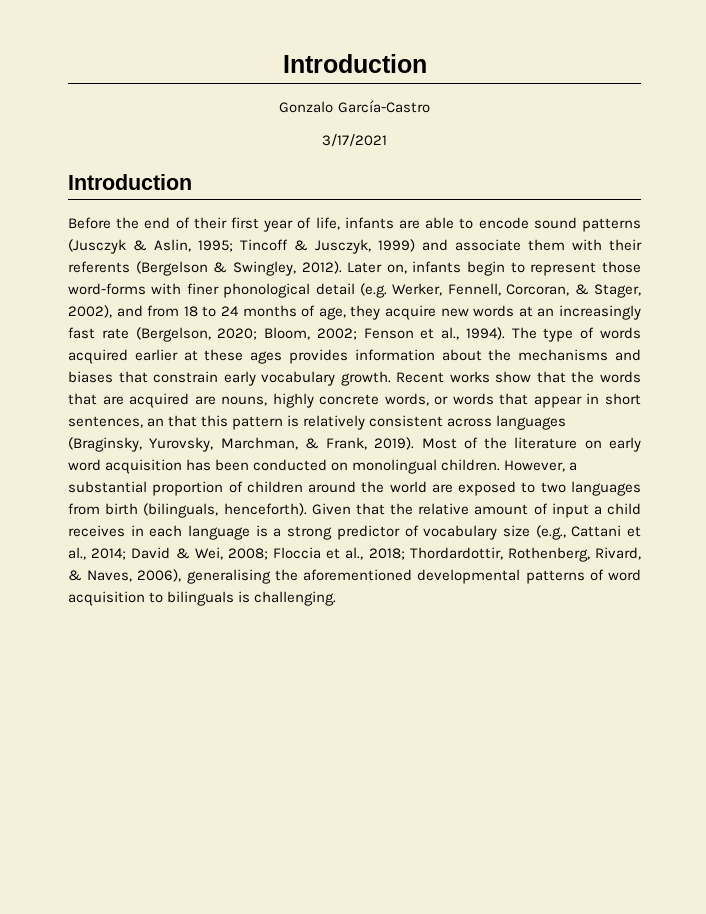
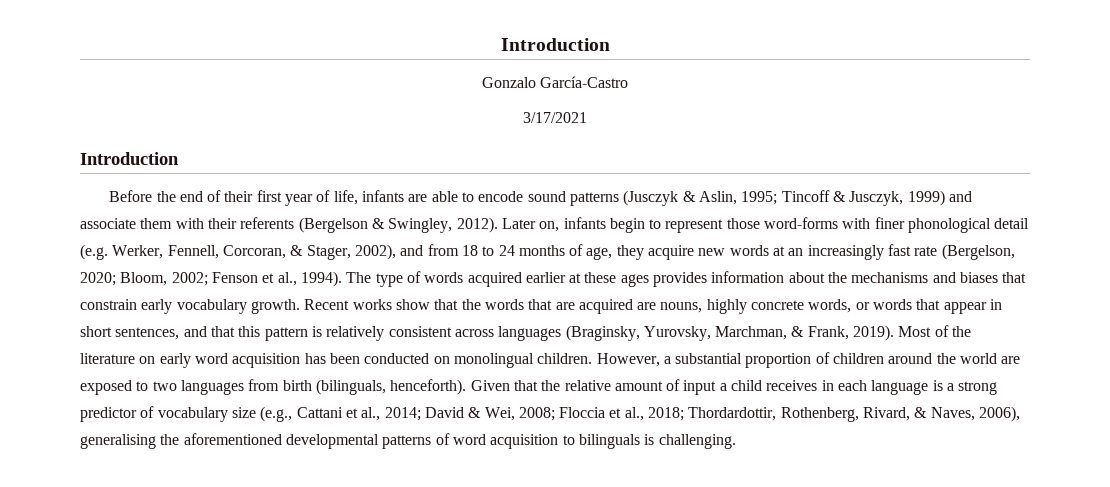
[147,418,165,427] an -> [183,326,207,337] and

